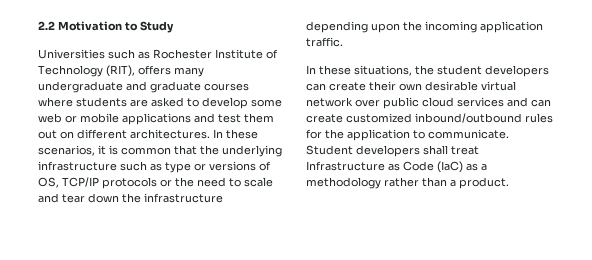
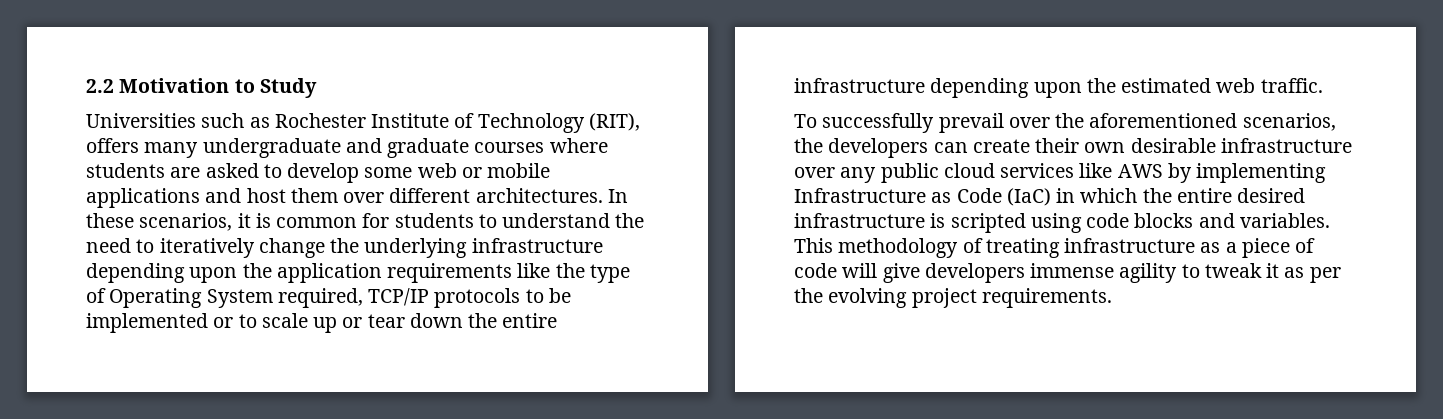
[218,113,274,123] [38,130,74,139] test them out on -> [246,188,385,203] host them over
[174,145,282,157] [38,161,271,173] [38,177,273,189] [38,193,223,203] [306,21,543,33] [306,37,343,47] [306,65,482,76] that the underlying infrastructure such as type or versions of OS, TCP/IP protocols or the need to scale and tear down the infrastructure depending upon the incoming application traffic. // In these situations, the student -> [362,213,645,228] [86,238,603,258] [86,263,630,283] [86,288,571,308] [86,313,558,333] [794,78,1323,98] [794,113,1336,133] [794,138,823,153] for students to understand the need to iteratively change the underlying infrastructure depending upon the application requirements like the type of Operating System required, TCP/IP protocols to be implemented or to scale up or tear down the entire infrastructure depending upon the estimated web traffic. // To successfully prevail over the aforementioned scenarios, the
[481,81,516,91] [306,97,551,109] [306,113,553,123] [306,129,509,141] [306,145,479,157] [306,161,487,173] [306,177,509,189] virtual network over public cloud services and can create customized inbound/outbound rules for the application to communicate. Student developers shall treat Infrastructure as Code (IaC) as a methodology rather than a product. -> [1220,138,1352,153] [794,163,1327,183] [794,188,1306,206] [794,213,1330,233] [794,238,1316,258] [794,263,1341,283] [794,288,1112,308] infrastructure over any public cloud services like AWS by implementing Infrastructure as Code (IaC) in which the entire desired infrastructure is scripted using code blocks and variables. This methodology of treating infrastructure as a piece of code will give developers immense agility to tweak it as per the evolving project requirements.

